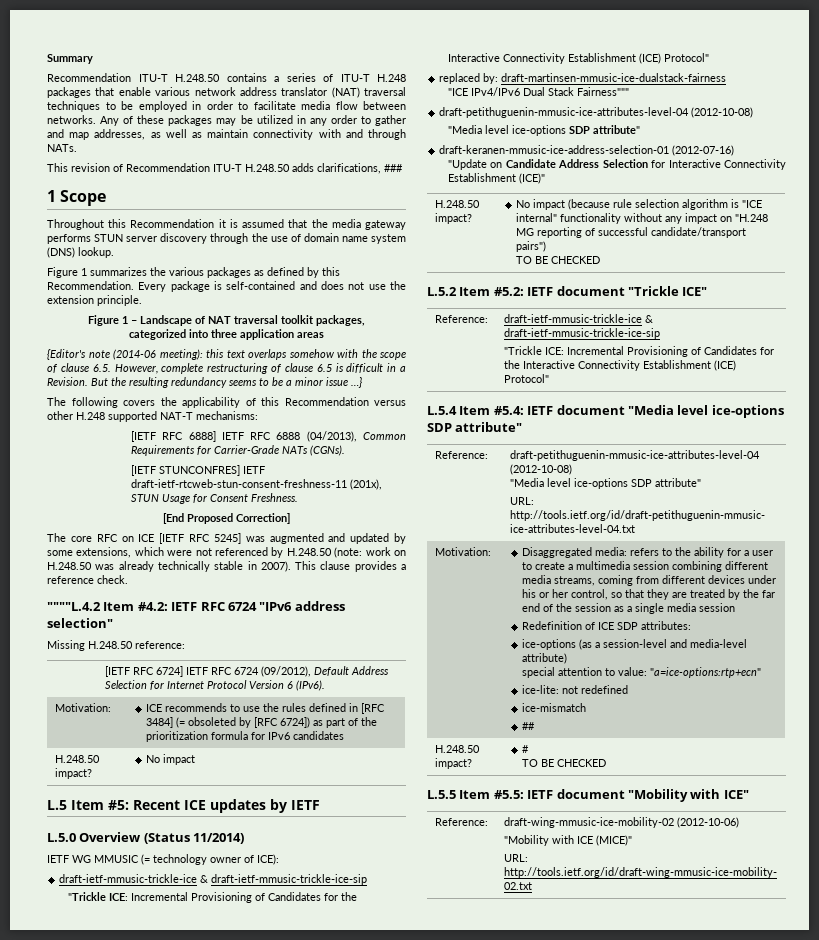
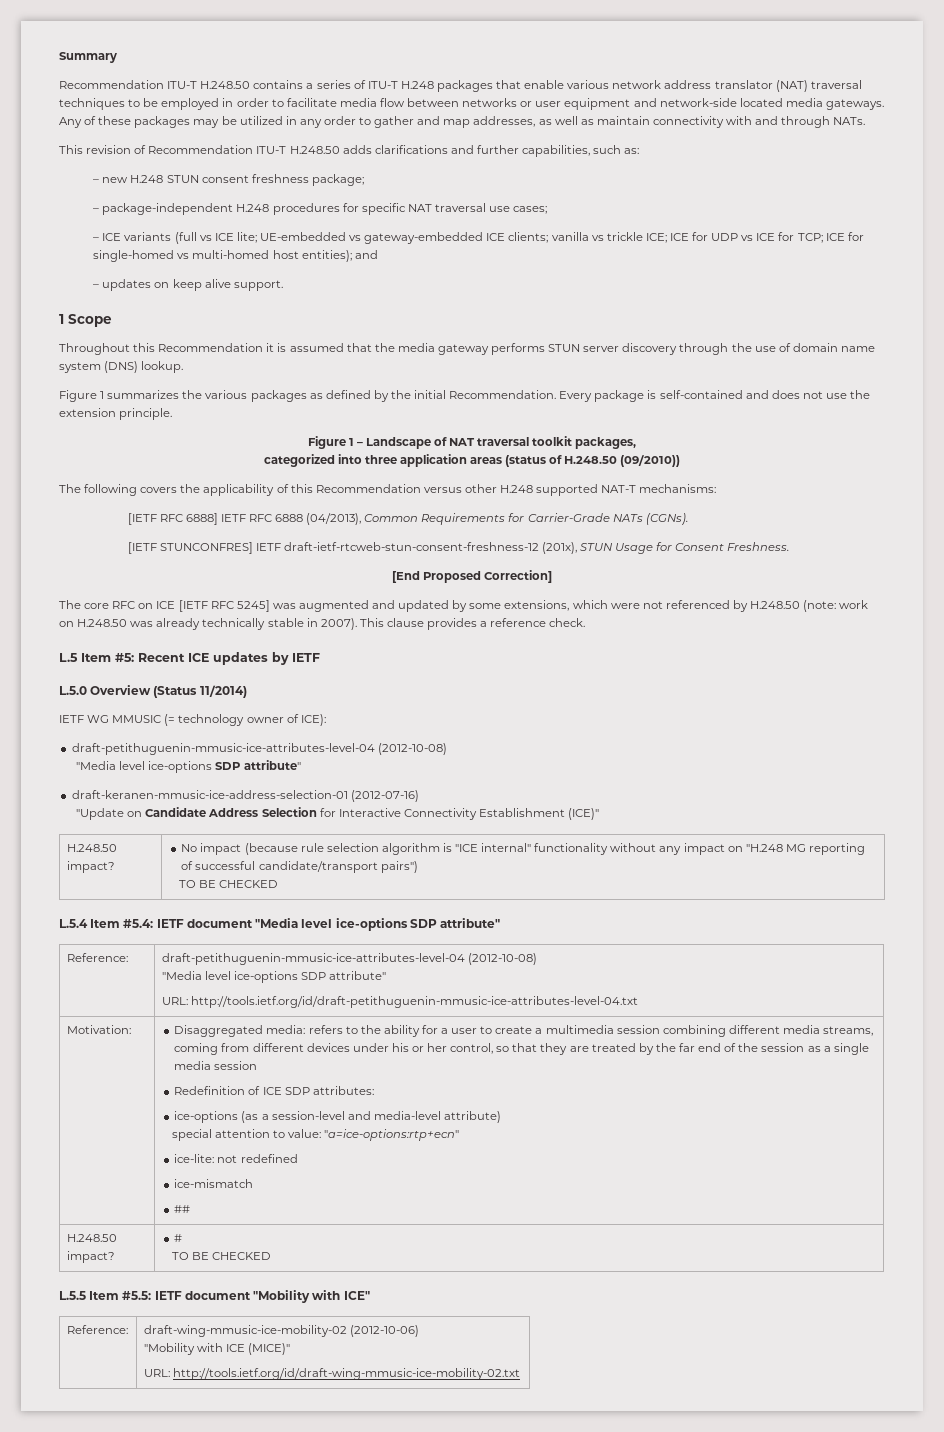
[47,115,96,124] networks. -> [462,98,884,110] networks or user equipment and network-side located media gateways.
[317,163,403,174] clarifications, ### -> [374,145,640,157] [93,174,364,186] [93,203,548,215] [93,232,864,244] [93,250,378,262] [93,279,283,291] clarifications and further capabilities, such as: // – new H.248 STUN consent freshness package; // – package-independent H.248 procedures for specific NAT traversal use cases; // – ICE variants (full vs ICE lite; UE-embedded vs gateway-embedded ICE clients; vanilla vs trickle ICE; ICE for UDP vs ICE for TCP; ICE for single-homed vs multi-homed host entities); and // – updates on keep alive support.
[322,267,340,276] this -> [390,390,447,399] the initial
[47,349,406,360] [47,363,406,374] [47,377,362,388] // {Editor's note (2014-06 meeting): this text overlaps somehow with the scope of clause 6.5. However, complete restructuring of clause 6.5 is difficult in a Revision. But the resulting redundancy seems to be a minor issue …} -> [505,455,681,467] (status of H.248.50 (09/2010))
[131,479,348,488] draft-ietf-rtcweb-stun-consent-freshness-11 -> [283,542,539,551] draft-ietf-rtcweb-stun-consent-freshness-12
[47,601,345,611] [47,618,113,628] [47,640,185,651] [105,666,390,677] [105,680,326,691] [54,703,111,712] [145,703,385,714] [145,717,377,728] [145,731,344,742] [54,755,100,763] [54,768,92,779] [145,754,195,765] // """"L.4.2 Item #4.2: IETF RFC 6724 "IPv6 address selection" // Missing H.248.50 reference: // [IETF RFC 6724] IETF RFC 6724 (09/2012), Default Address Selection for Internet Protocol Version 6 (IPv6). // Motivation: | ICE recommends to use the rules defined in [RFC 3484] (= obsoleted by [RFC 6724]) as part of the prioritization formula for IPv6 candidates // H.248.50 impact? | No impact -> (586, 622) none
[59,874,368,885] [68,892,358,903] [448,53,710,64] [439,73,727,84] [448,87,630,96] // draft-ietf-mmusic-trickle-ice & draft-ietf-mmusic-trickle-ice-sip // "Trickle ICE: Incremental Provisioning of Candidates for the Interactive Connectivity Establishment (ICE) Protocol" // replaced by: draft-martinsen-mmusic-ice-dualstack-fairness // "ICE IPv4/IPv6 Dual Stack Fairness""" -> (326, 720) none
[427,286,708,296] [434,315,488,323] [503,314,653,323] [503,328,660,339] [503,346,774,357] [503,360,736,371] [503,374,549,383] // L.5.2 Item #5.2: IETF document "Trickle ICE" // Reference: | draft-ietf-mmusic-trickle-ice & draft-ietf-mmusic-trickle-ice-sip // "Trickle ICE: Incremental Provisioning of Candidates for the Interactive Connectivity Establishment (ICE) Protocol" -> (279, 884) none

